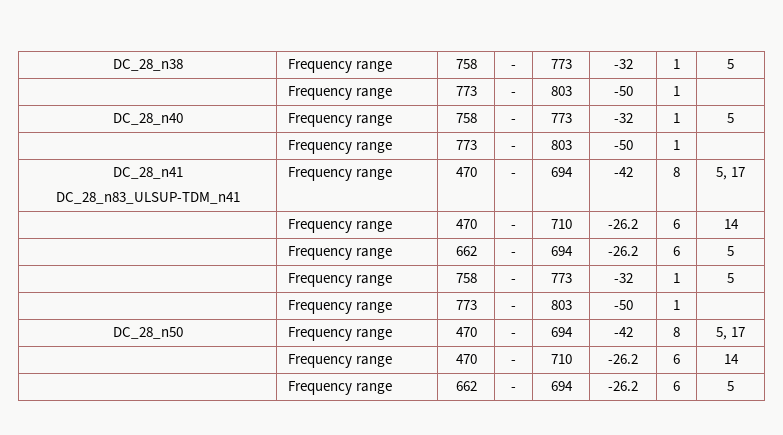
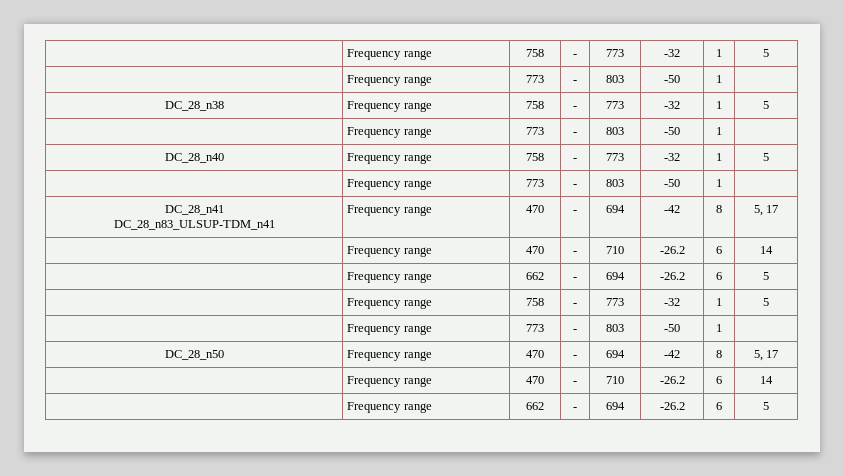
(112, 65) none -> [347,49,432,60] [526,49,544,57] [573,54,577,57] [606,49,624,57] [664,49,680,57] [716,49,722,57] [763,49,769,57] [347,75,432,86] [526,75,544,83] [573,80,577,83] [606,75,624,83] [664,75,680,83] [716,75,722,83] | Frequency range | 758 | - | 773 | -32 | 1 | 5 // | Frequency range | 773 | - | 803 | -50 | 1 | //

